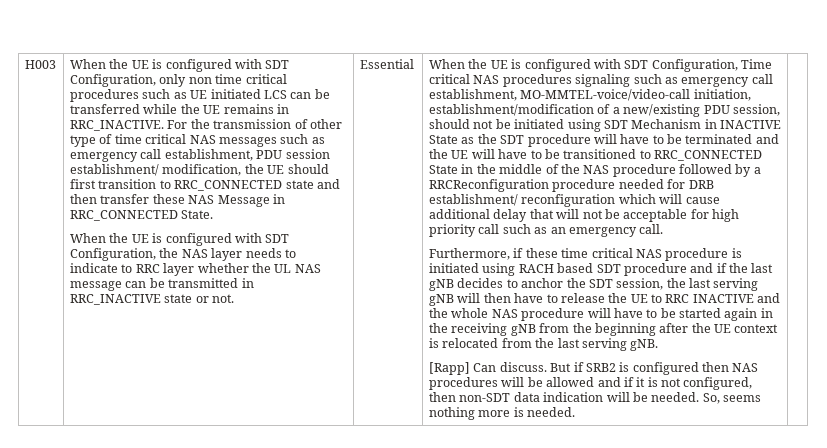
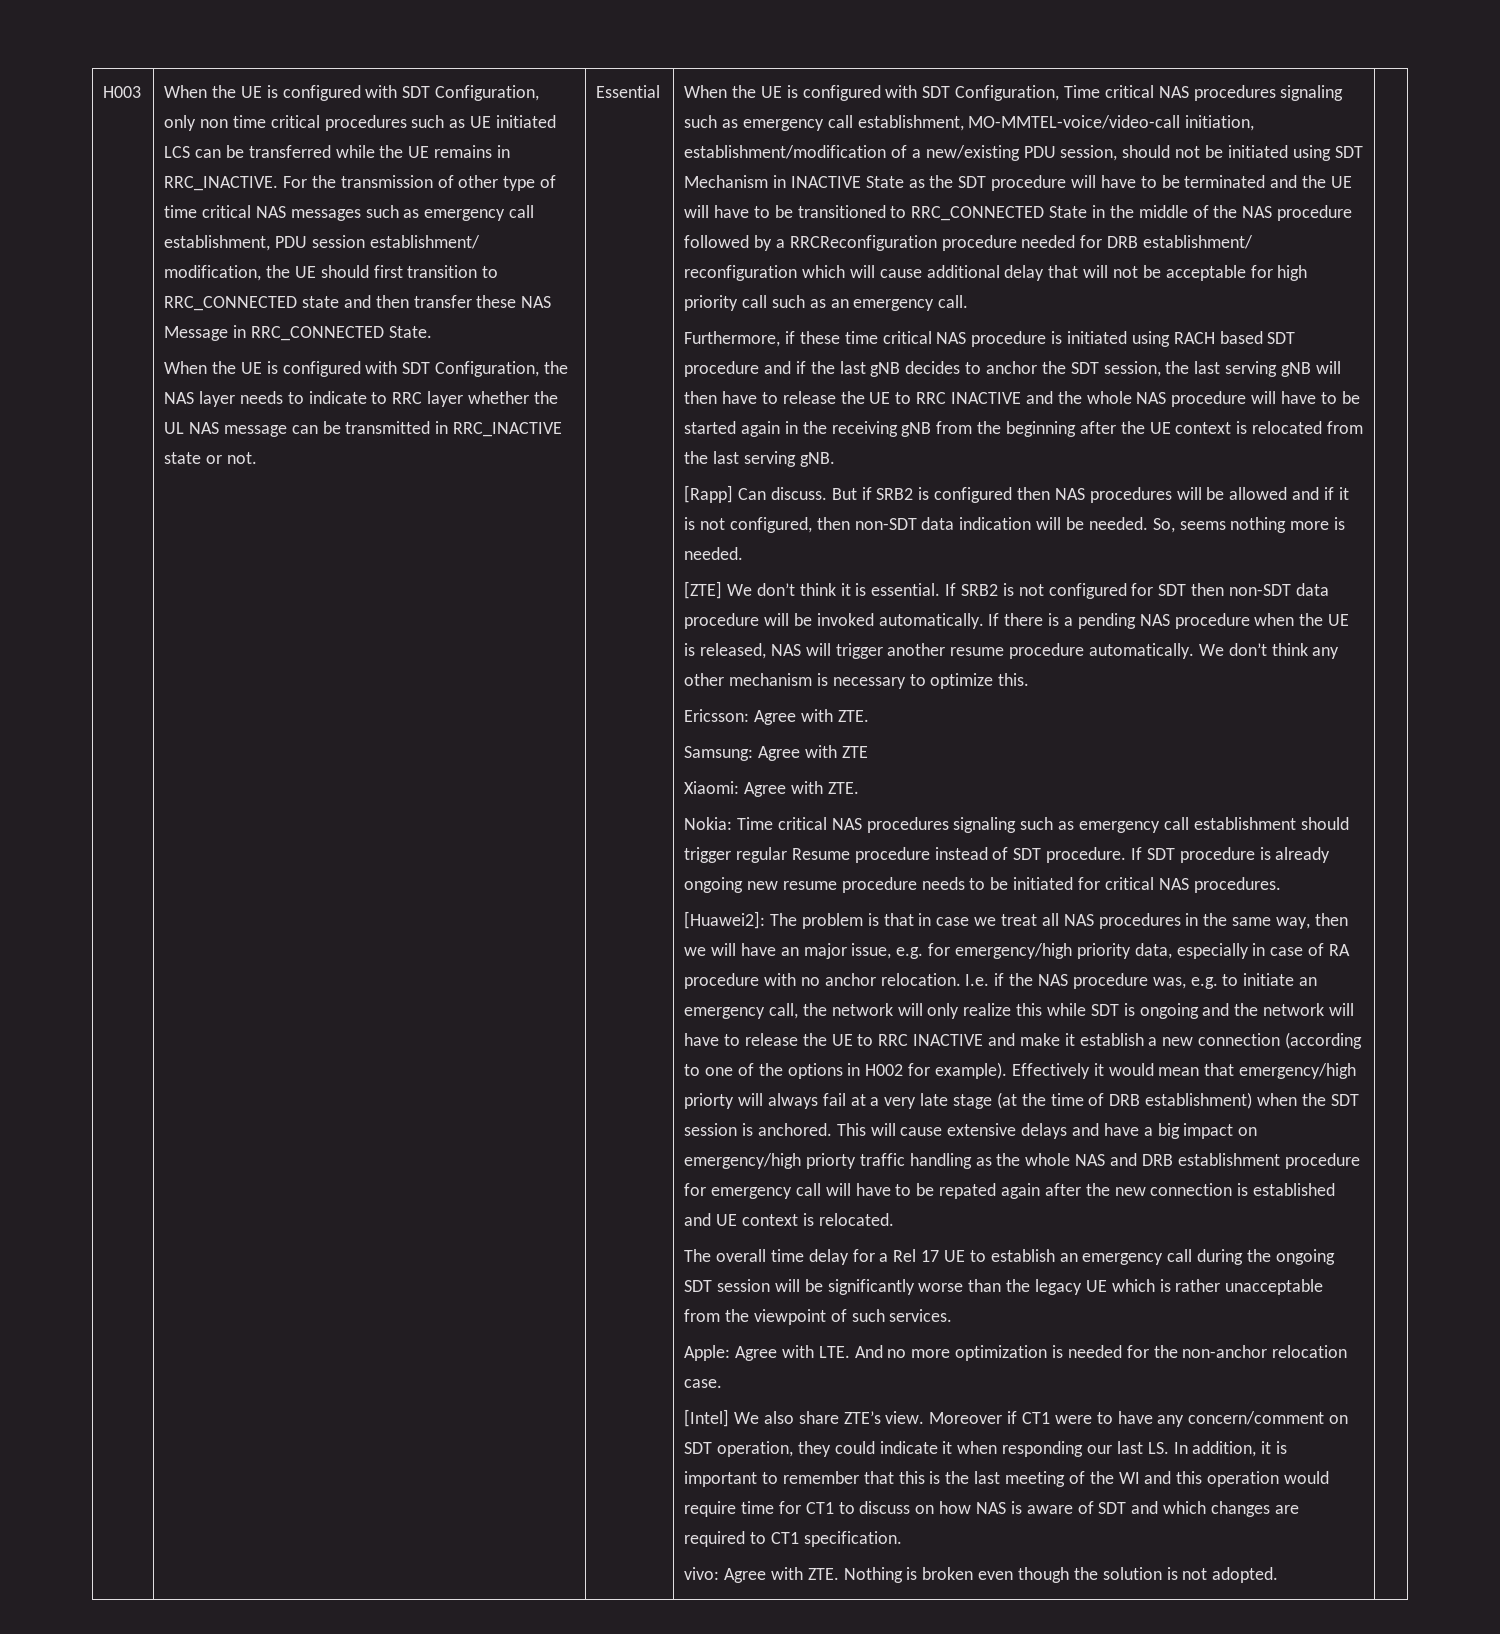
(576, 412) none -> [684,581,1329,599] [684,613,1350,629] [684,643,1340,659] [684,673,1030,689] [684,709,869,725] [684,745,868,761] [684,781,859,797] [684,817,1349,833] [684,847,1331,863] [684,877,1281,893] [684,911,1348,929] [684,943,1351,959] [684,973,1318,989] [684,1003,1355,1019] [684,1032,1363,1049] [684,1062,1357,1079] [684,1092,1359,1109] [684,1123,1258,1139] [684,1153,1360,1169] [684,1183,1336,1199] [684,1213,894,1226] [684,1249,1335,1265] [684,1279,1324,1295] [684,1309,953,1325] [684,1345,1348,1361] [684,1379,723,1388] [684,1409,1349,1427] [684,1441,1288,1457] [684,1471,1330,1487] [684,1501,1299,1517] [684,1531,902,1547] [684,1567,1279,1583] // [ZTE] We don’t think it is essential. If SRB2 is not configured for SDT then non-SDT data procedure will be invoked automatically. If there is a pending NAS procedure when the UE is released, NAS will trigger another resume procedure automatically. We don’t think any other mechanism is necessary to optimize this. // Ericsson: Agree with ZTE. // Samsung: Agree with ZTE // Xiaomi: Agree with ZTE. // Nokia: Time critical NAS procedures signaling such as emergency call establishment should trigger regular Resume procedure instead of SDT procedure. If SDT procedure is already ongoing new resume procedure needs to be initiated for critical NAS procedures. // [Huawei2]: The problem is that in case we treat all NAS procedures in the same way, then we will have an major issue, e.g. for emergency/high priority data, especially in case of RA procedure with no anchor relocation. I.e. if the NAS procedure was, e.g. to initiate an emergency call, the network will only realize this while SDT is ongoing and the network will have to release the UE to RRC INACTIVE and make it establish a new connection (according to one of the options in H002 for example). Effectively it would mean that emergency/high priorty will always fail at a very late stage (at the time of DRB establishment) when the SDT session is anchored. This will cause extensive delays and have a big impact on emergency/high priorty traffic handling as the whole NAS and DRB establishment procedure for emergency call will have to be repated again after the new connection is established and UE context is relocated. // The overall time delay for a Rel 17 UE to establish an emergency call during the ongoing SDT session will be significantly worse than the legacy UE which is rather unacceptable from the viewpoint of such services. // Apple: Agree with LTE. And no more optimization is needed for the non-anchor relocation case. // [Intel] We also share ZTE’s view. Moreover if CT1 were to have any concern/comment on SDT operation, they could indicate it when responding our last LS. In addition, it is important to remember that this is the last meeting of the WI and this operation would require time for CT1 to discuss on how NAS is aware of SDT and which changes are required to CT1 specification. // vivo: Agree with ZTE. Nothing is broken even though the solution is not adopted.

